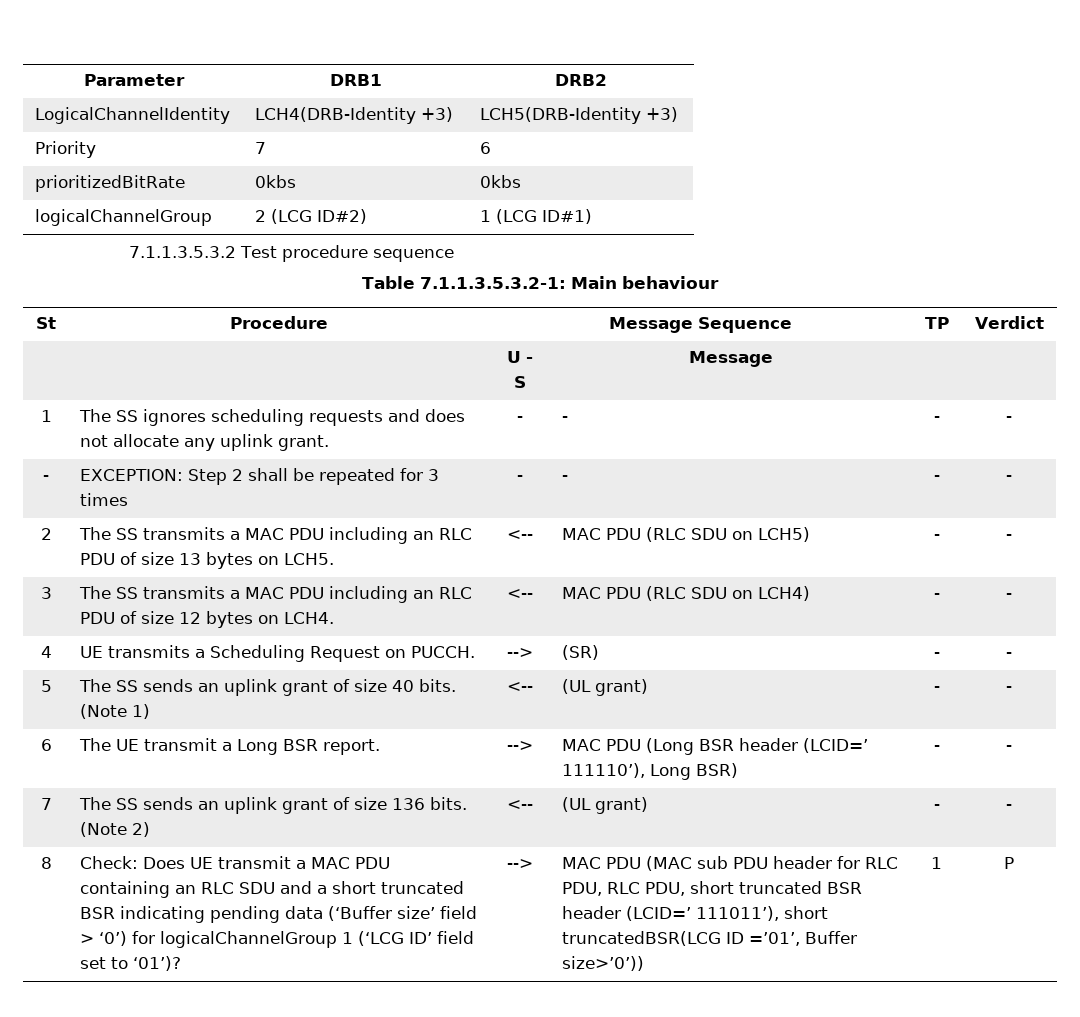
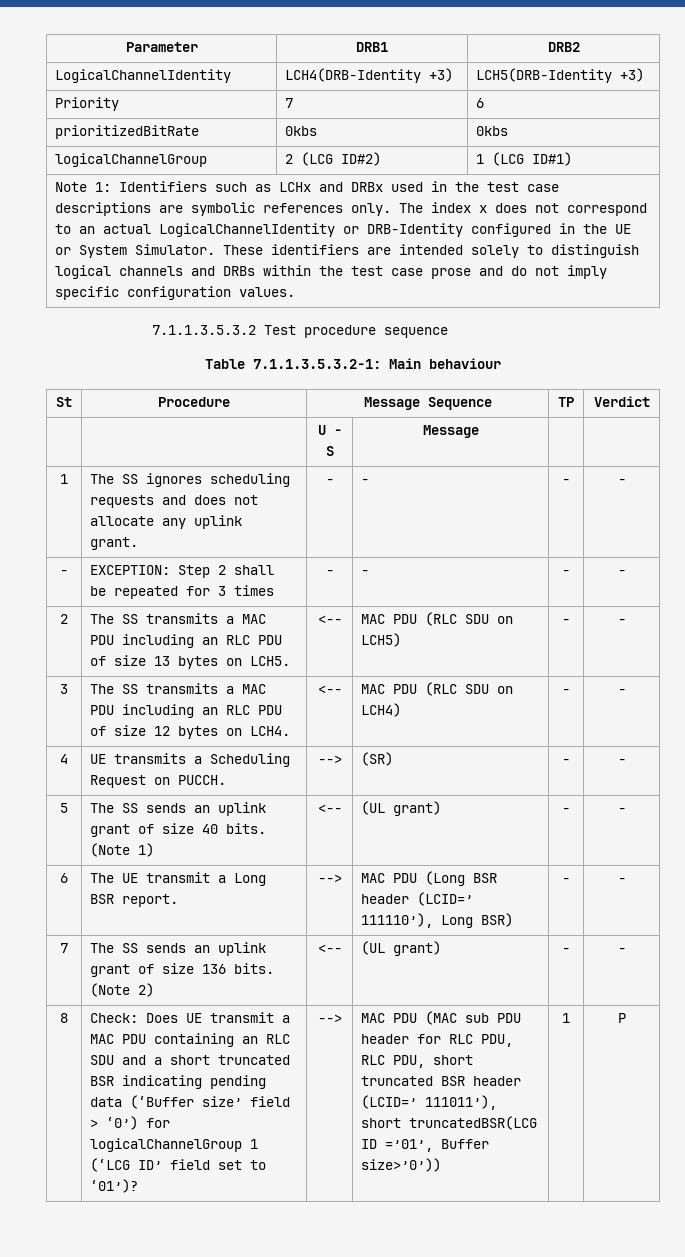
(593, 216) none -> [55,181,560,192] [55,202,648,216] [55,223,632,237] [55,244,640,258] [55,265,608,279] [55,286,296,300] // Note 1: Identifiers such as LCHx and DRBx used in the test case descriptions are symbolic references only. The index x does not correspond to an actual LogicalChannelIdentity or DRB-Identity configured in the UE or System Simulator. These identifiers are intended solely to distinguish logical channels and DRBs within the test case prose and do not imply specific configuration values.

